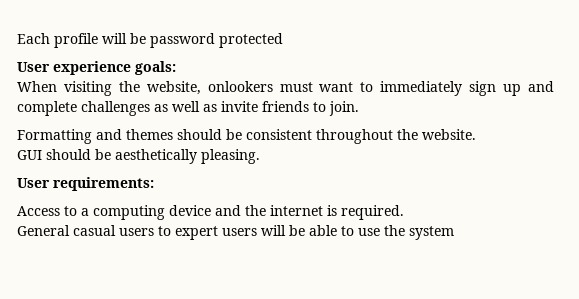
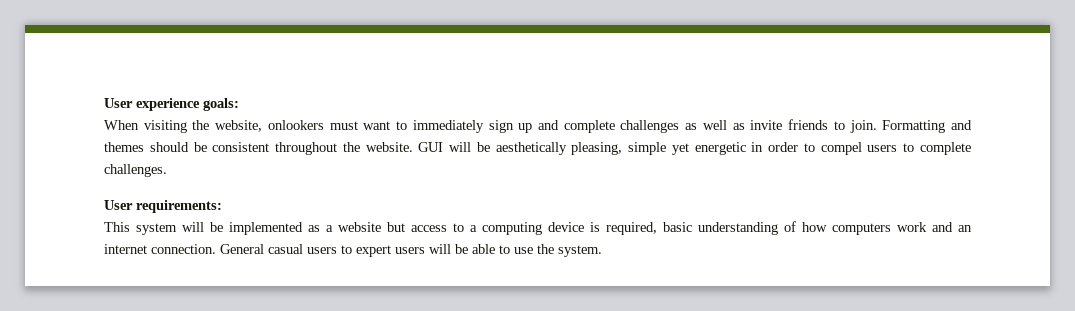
[17,33,283,48] Each profile will be password protected // -> (104, 103) none
(359, 108) // -> (877, 126) none
[17,149,260,164] [17,177,154,191] [17,205,404,220] // GUI should be aesthetically pleasing. // User requirements: // Access to a computing device and the internet is required. // -> [418,142,972,155] [104,164,167,177] [104,200,222,213] [104,221,972,235] [104,244,216,254] GUI will be aesthetically pleasing, simple yet energetic in order to compel users to complete challenges. // User requirements: // This system will be implemented as a website but access to a computing device is required, basic understanding of how computers work and an internet connection.
[409,226,454,240] system -> [558,245,602,257] system.

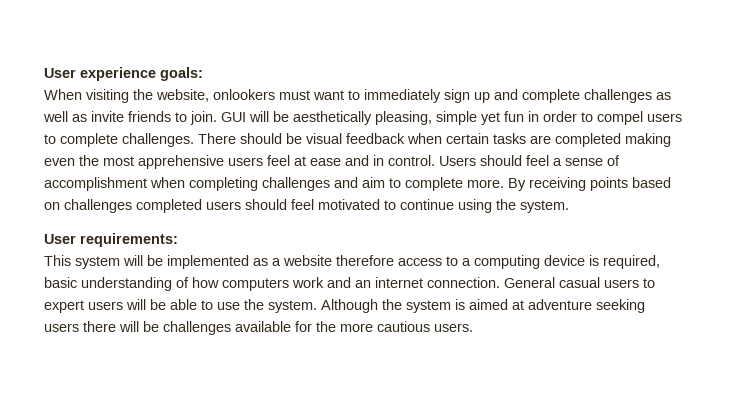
[882,120,973,133] [104,142,413,155] Formatting and themes should be consistent throughout the website. -> (217, 118) none
[694,142,746,155] energetic -> [504,111,524,122] fun
(167, 170) none -> [198,133,671,147] [44,155,620,169] [44,177,671,191] [44,199,569,213] There should be visual feedback when certain tasks are completed making even the most apprehensive users feel at ease and in control. Users should feel a sense of accomplishment when completing challenges and aim to complete more. By receiving points based on challenges completed users should feel motivated to continue using the system.
[387,222,405,232] but -> [336,255,394,266] therefore
(602, 251) none -> [321,299,645,313] [44,321,473,335] Although the system is aimed at adventure seeking users there will be challenges available for the more cautious users.

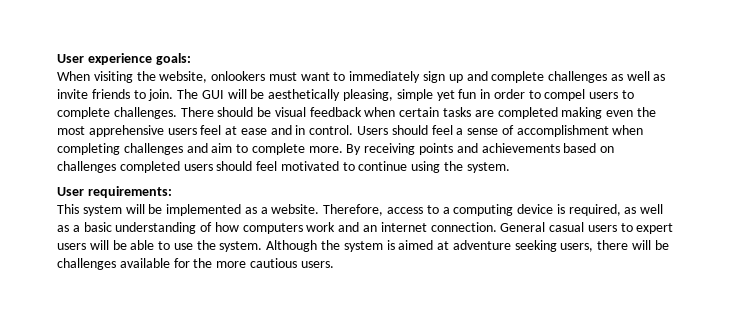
(217, 118) none -> [177,89,199,99] The
(628, 184) none -> [456,143,560,153] and achievements
[283,255,394,266] website therefore -> [271,204,384,216] website. Therefore,
(660, 262) none -> [624,204,664,214] [57,225,80,232] as well as a
[44,323,79,332] users -> [560,243,594,252] users,

